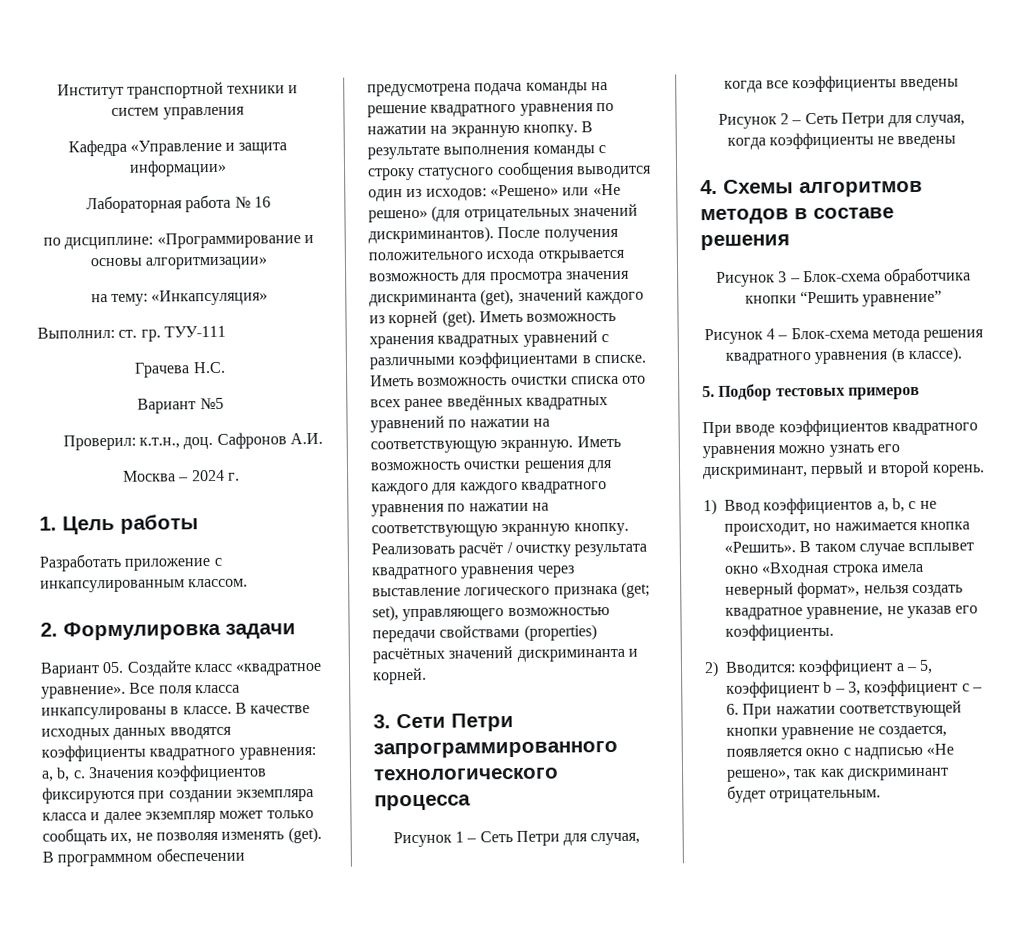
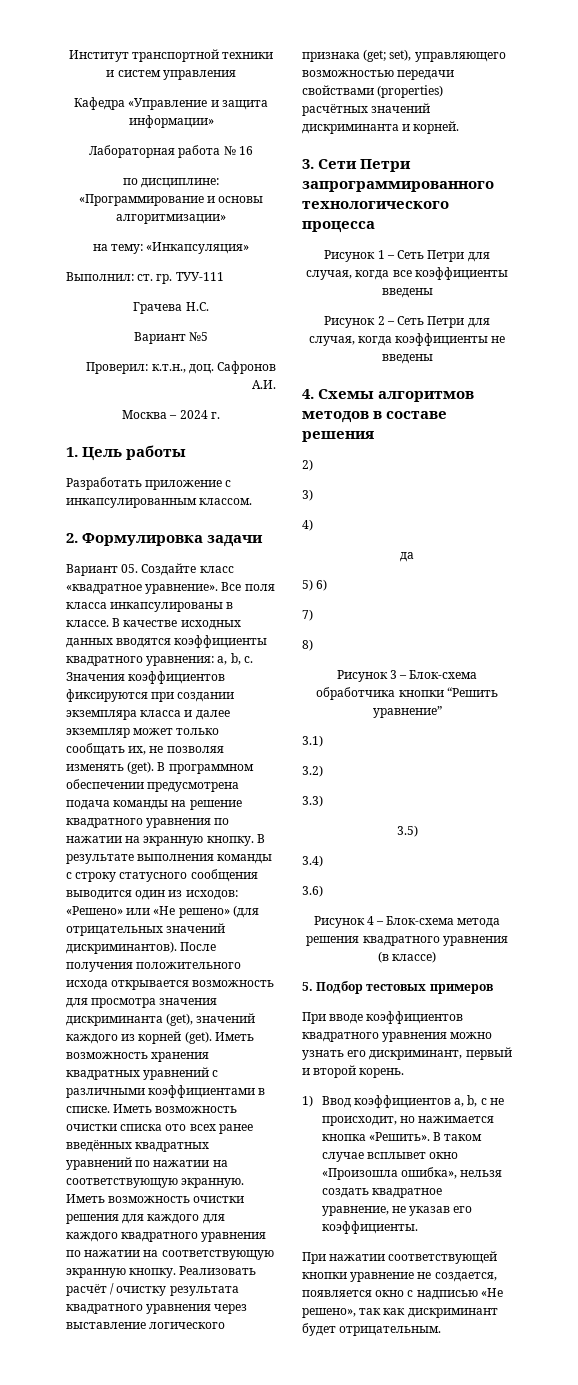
(790, 242) none -> [302,459,313,471] [302,489,313,501] [302,519,313,531] [400,552,414,562] [302,579,328,591] [302,609,313,621] [302,639,313,651] // 2) // 3) // 4) // да // 5) 6) // 7) // 8)
(943, 298) none -> [302,735,323,747] [302,765,323,777] [302,795,323,807] [396,825,418,837] [302,855,323,867] [302,885,323,897] // 3.1) // 3.2) // 3.3) // 3.5) // 3.4) // 3.6)
[907,346,962,364] классе). -> [392,951,437,963] классе)
[761,561,924,578] [725,581,861,599] «Входная строка имела неверный формат», -> [321,1167,457,1180] «Произошла ошибка»,
[704,659,934,678] [726,679,983,698] [726,703,739,715] 2) Вводится: коэффициент a – 5, коэффициент b – 3, коэффициент с – 6. -> (418, 1227) none

